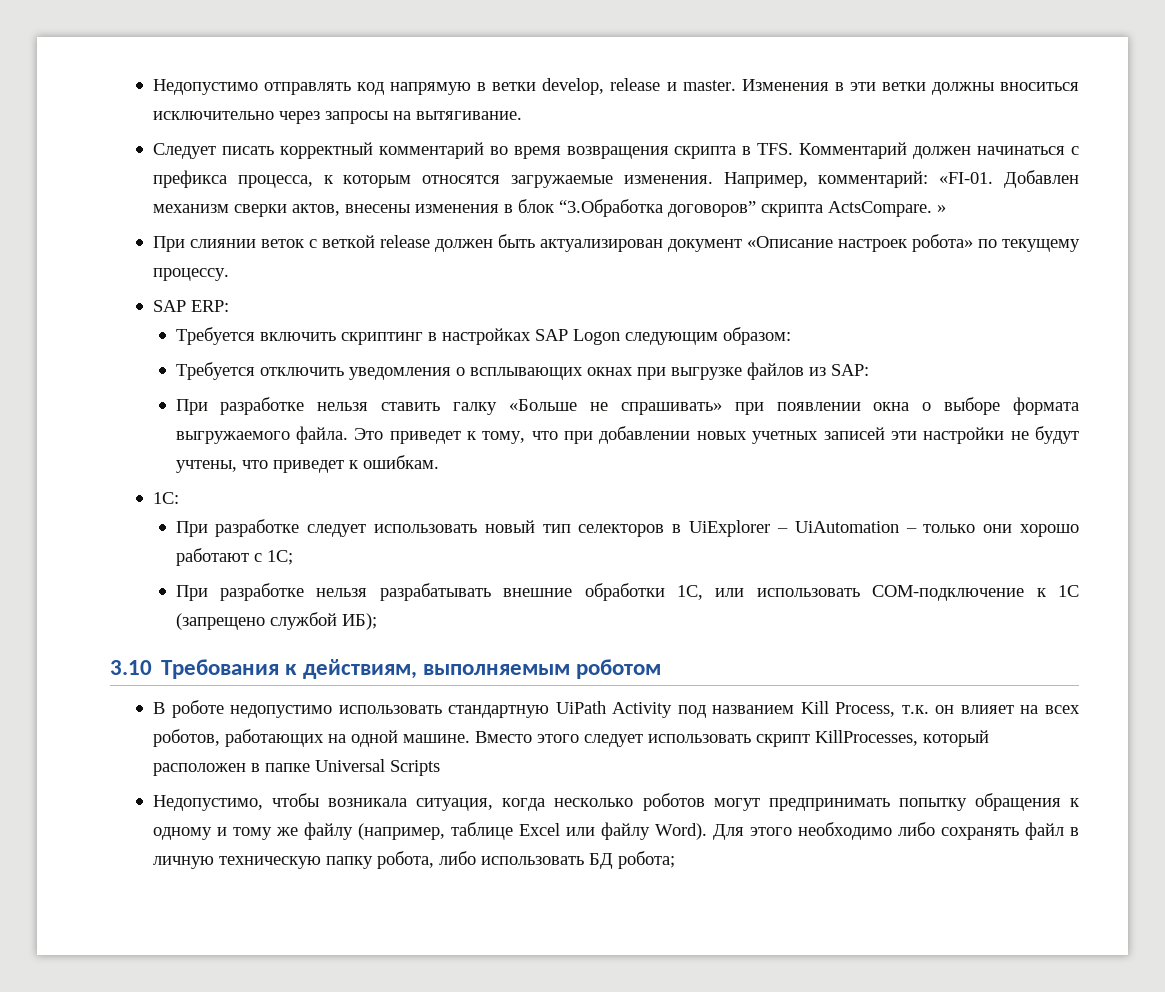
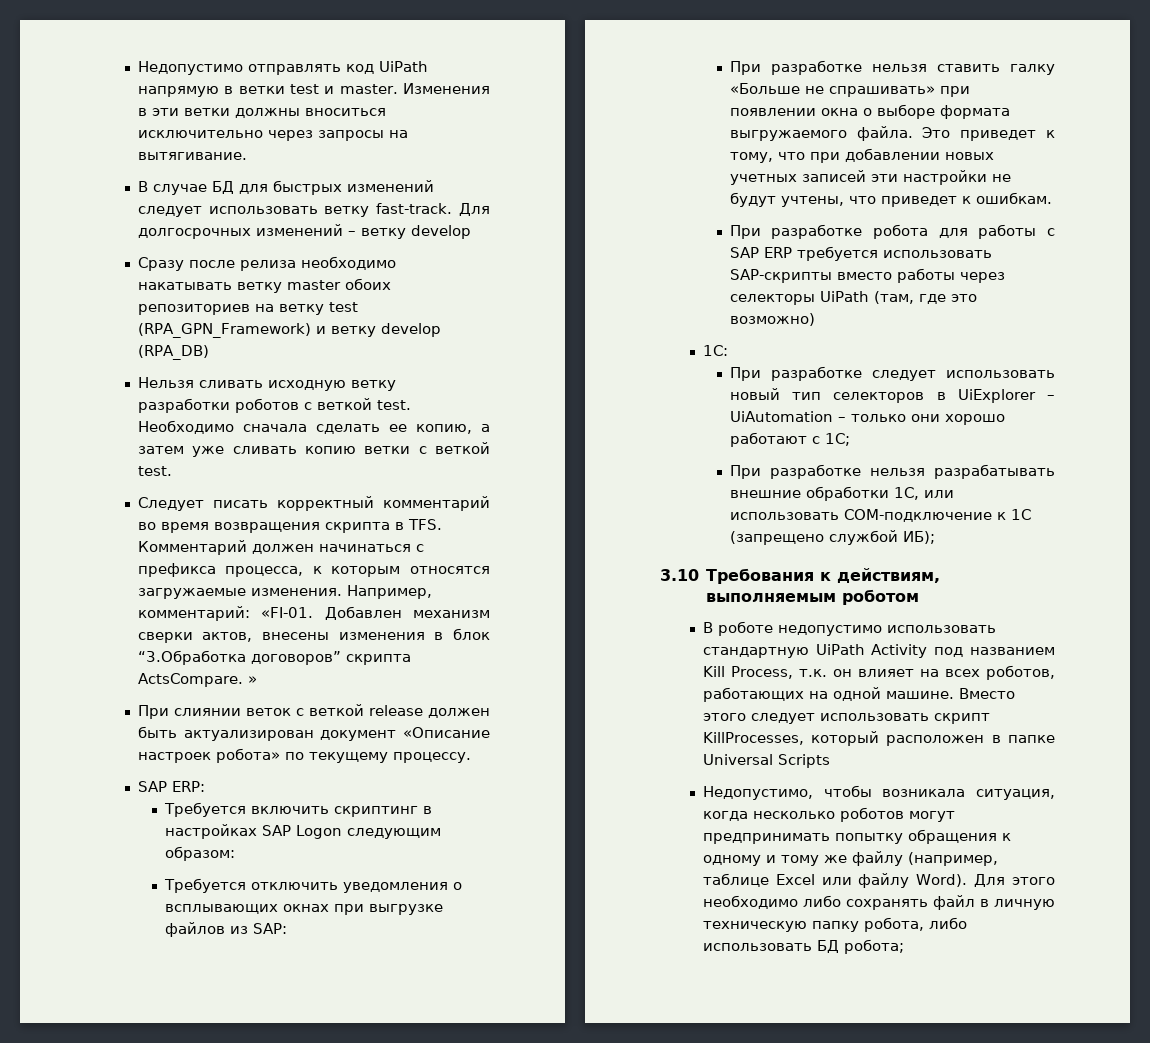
(385, 88) none -> [378,61,428,72] UiPath
[542,78,661,95] develop, release -> [289,84,319,94] test
(522, 115) none -> [137,180,434,195] [137,203,491,217] [137,224,471,239] [137,256,396,271] [137,278,391,293] [137,302,358,315] [137,323,441,338] [137,345,209,360] [137,377,396,391] [137,398,411,413] [137,420,491,434] [137,442,490,457] [137,466,172,476] // В случае БД для быстрых изменений следует использовать ветку fast-track. Для долгосрочных изменений – ветку develop // Сразу после релиза необходимо накатывать ветку master обоих репозиториев на ветку test (RPA_GPN_Framework) и ветку develop (RPA_DB) // Нельзя сливать исходную ветку разработки роботов с веткой test. Необходимо сначала сделать ее копию, а затем уже сливать копию ветки с веткой test.
(439, 462) none -> [729,224,1055,239] [729,246,992,261] [729,268,1005,283] [729,291,977,305] [729,313,815,326] // При разработке робота для работы с SAP ERP требуется использовать SAP-скрипты вместо работы через селекторы UiPath (там, где это возможно)

